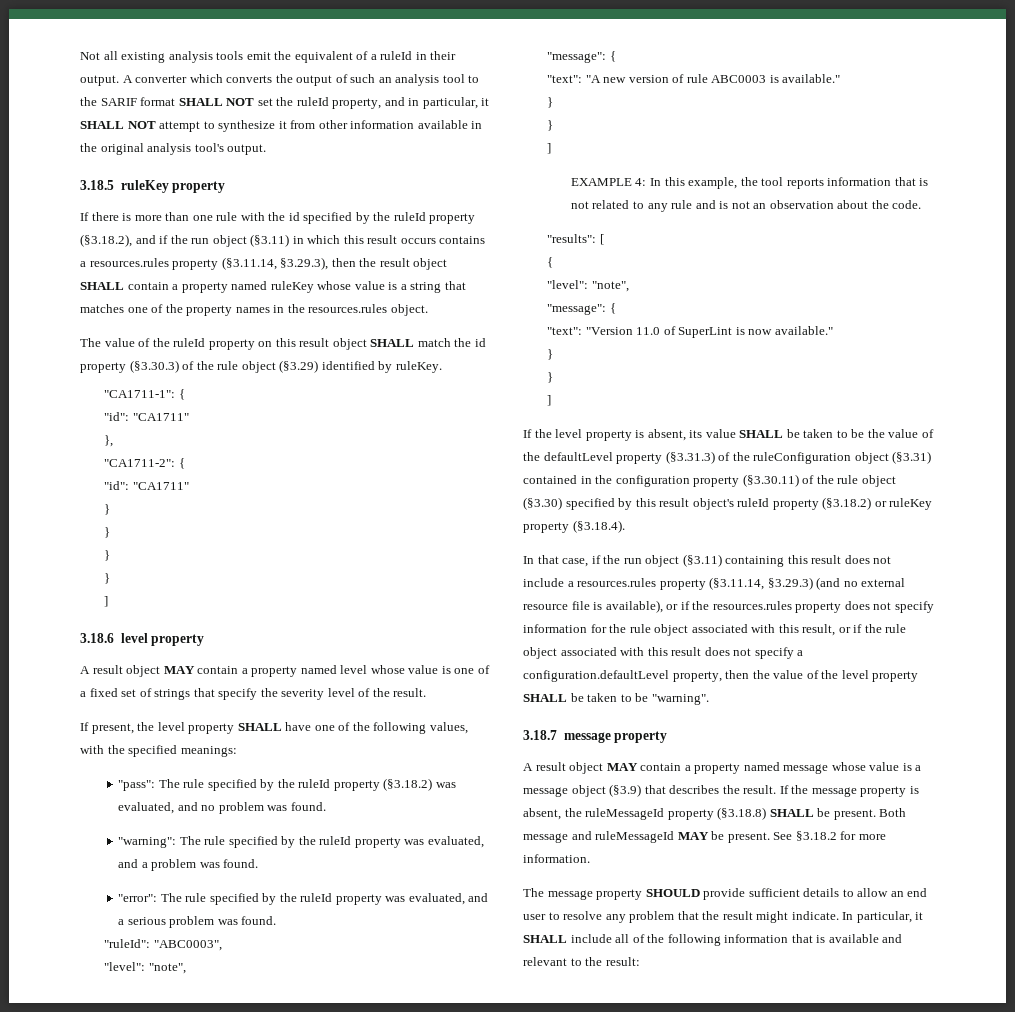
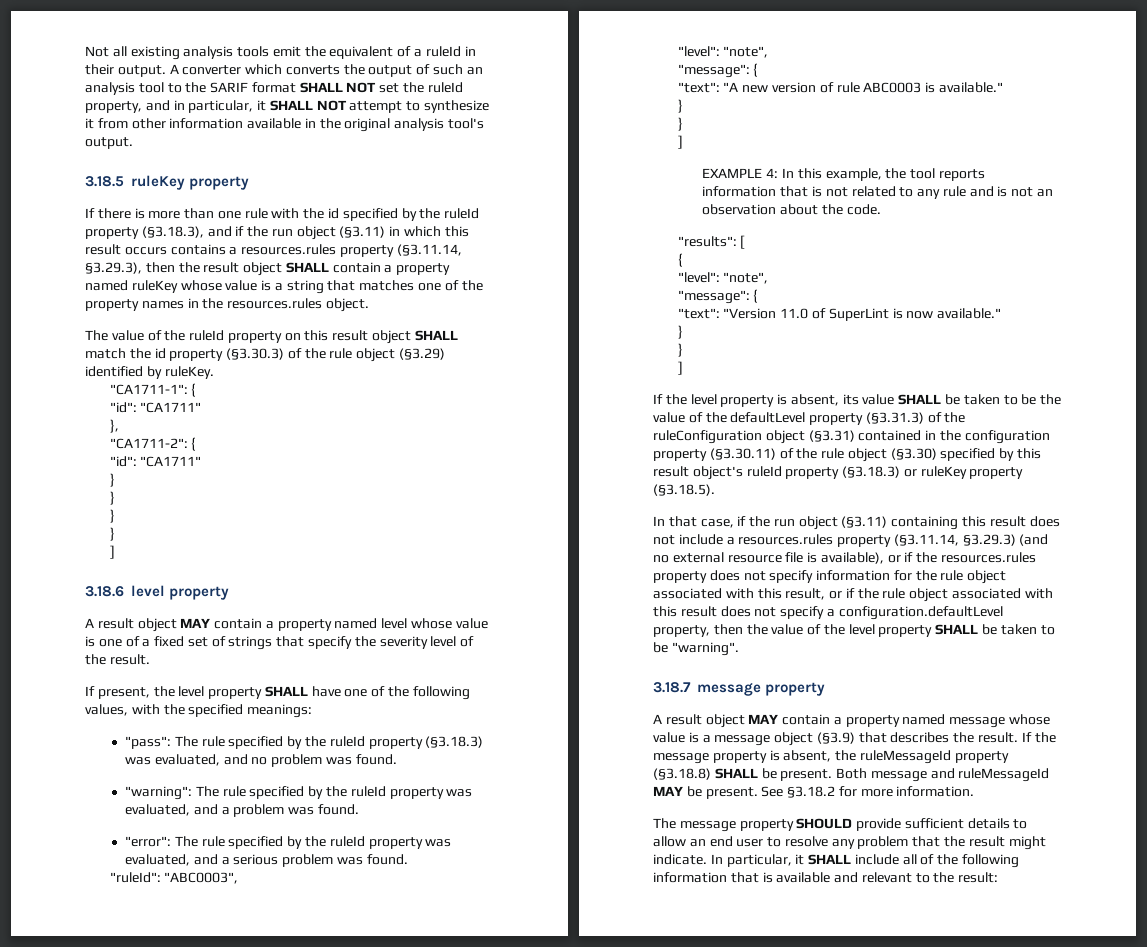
[80,234,132,247] (§3.18.2), -> [141,226,204,238] (§3.18.3),
[383,778,433,791] (§3.18.2) -> [425,736,484,748] (§3.18.3)
[822,497,872,510] (§3.18.2) -> [842,466,901,478] (§3.18.3)
[572,520,625,533] (§3.18.4). -> [653,484,715,496] (§3.18.5).

